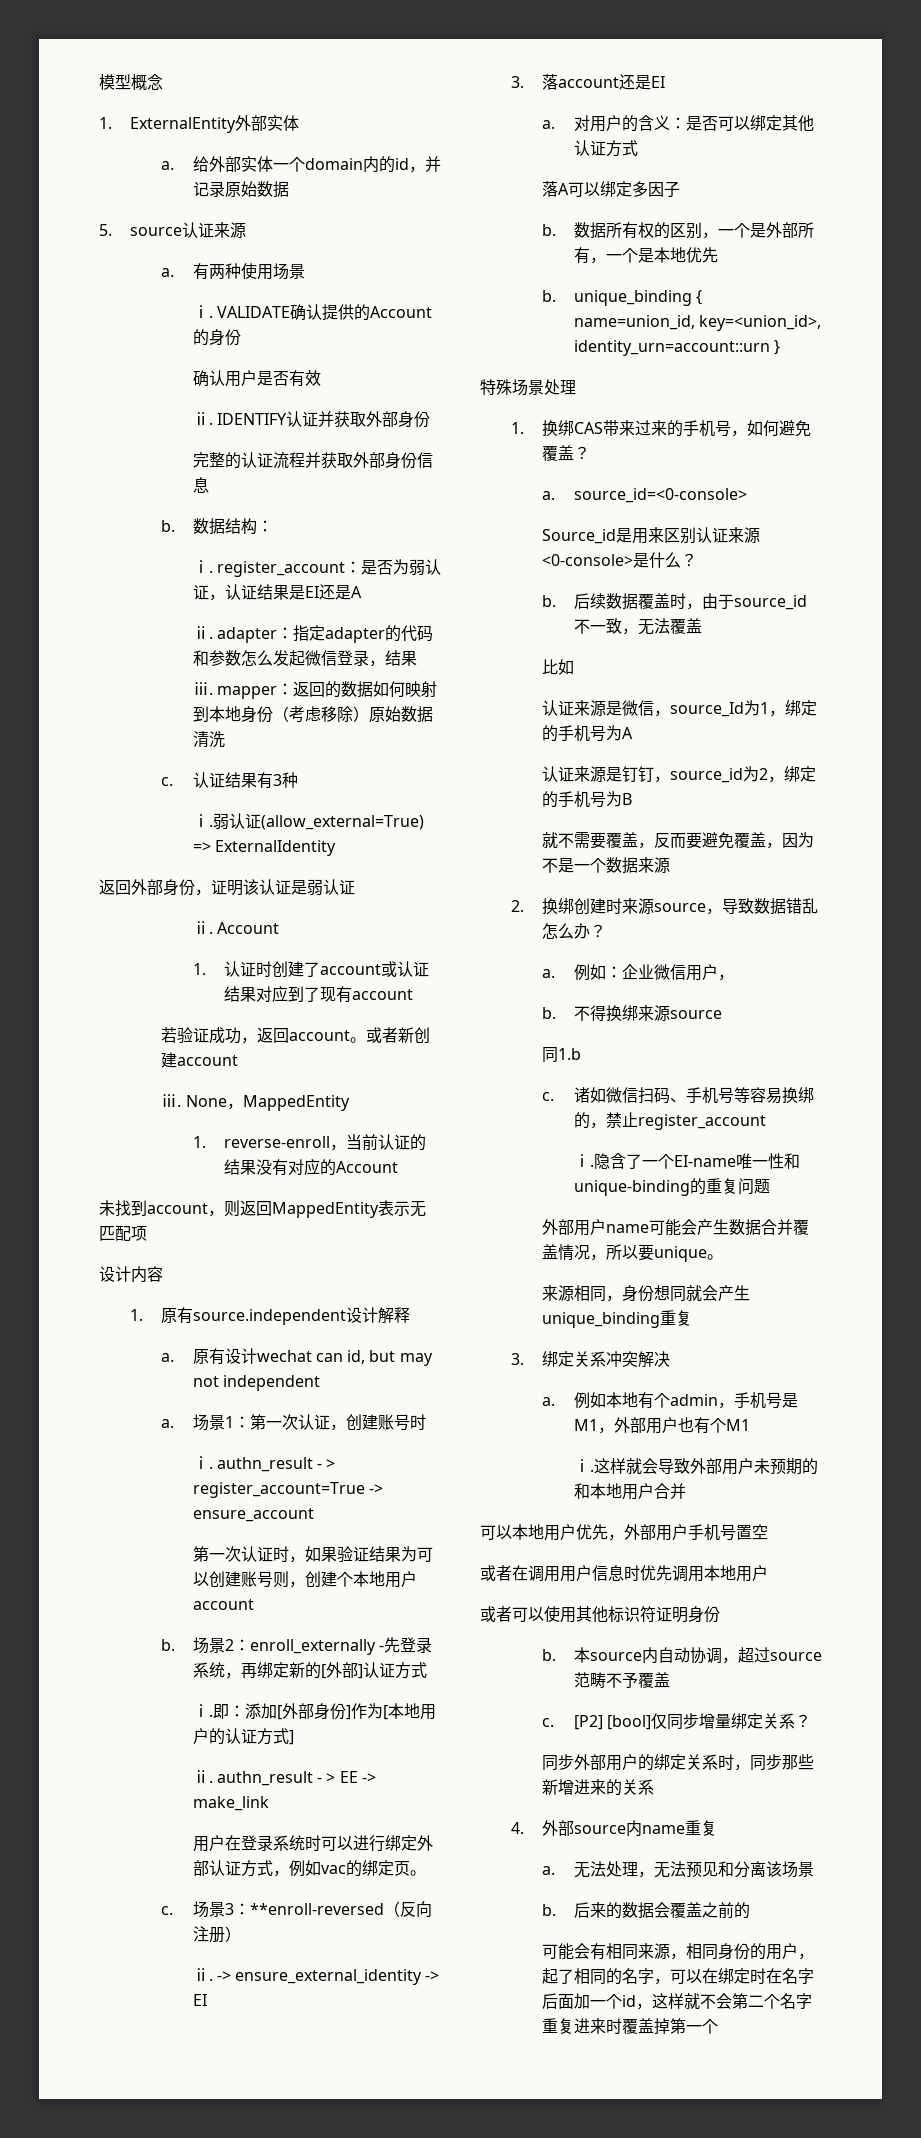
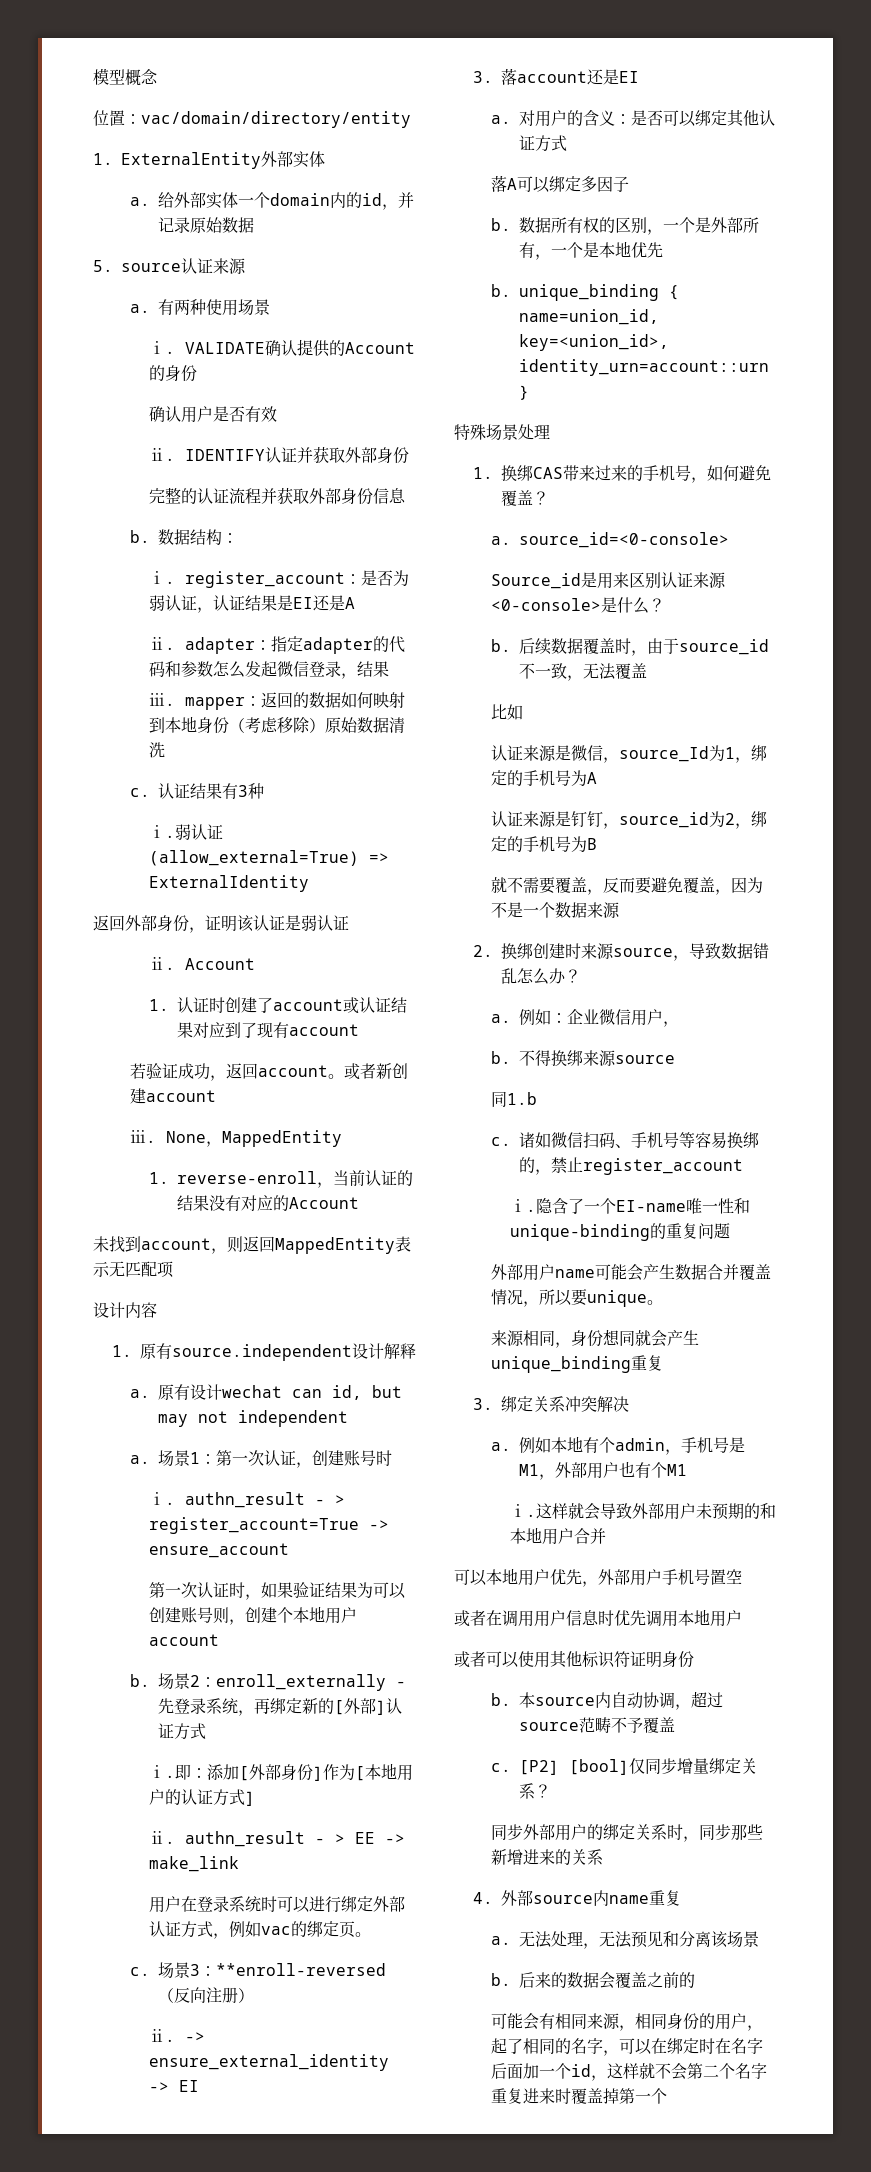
(163, 82) none -> [93,110,411,128] // 位置：vac/domain/directory/entity

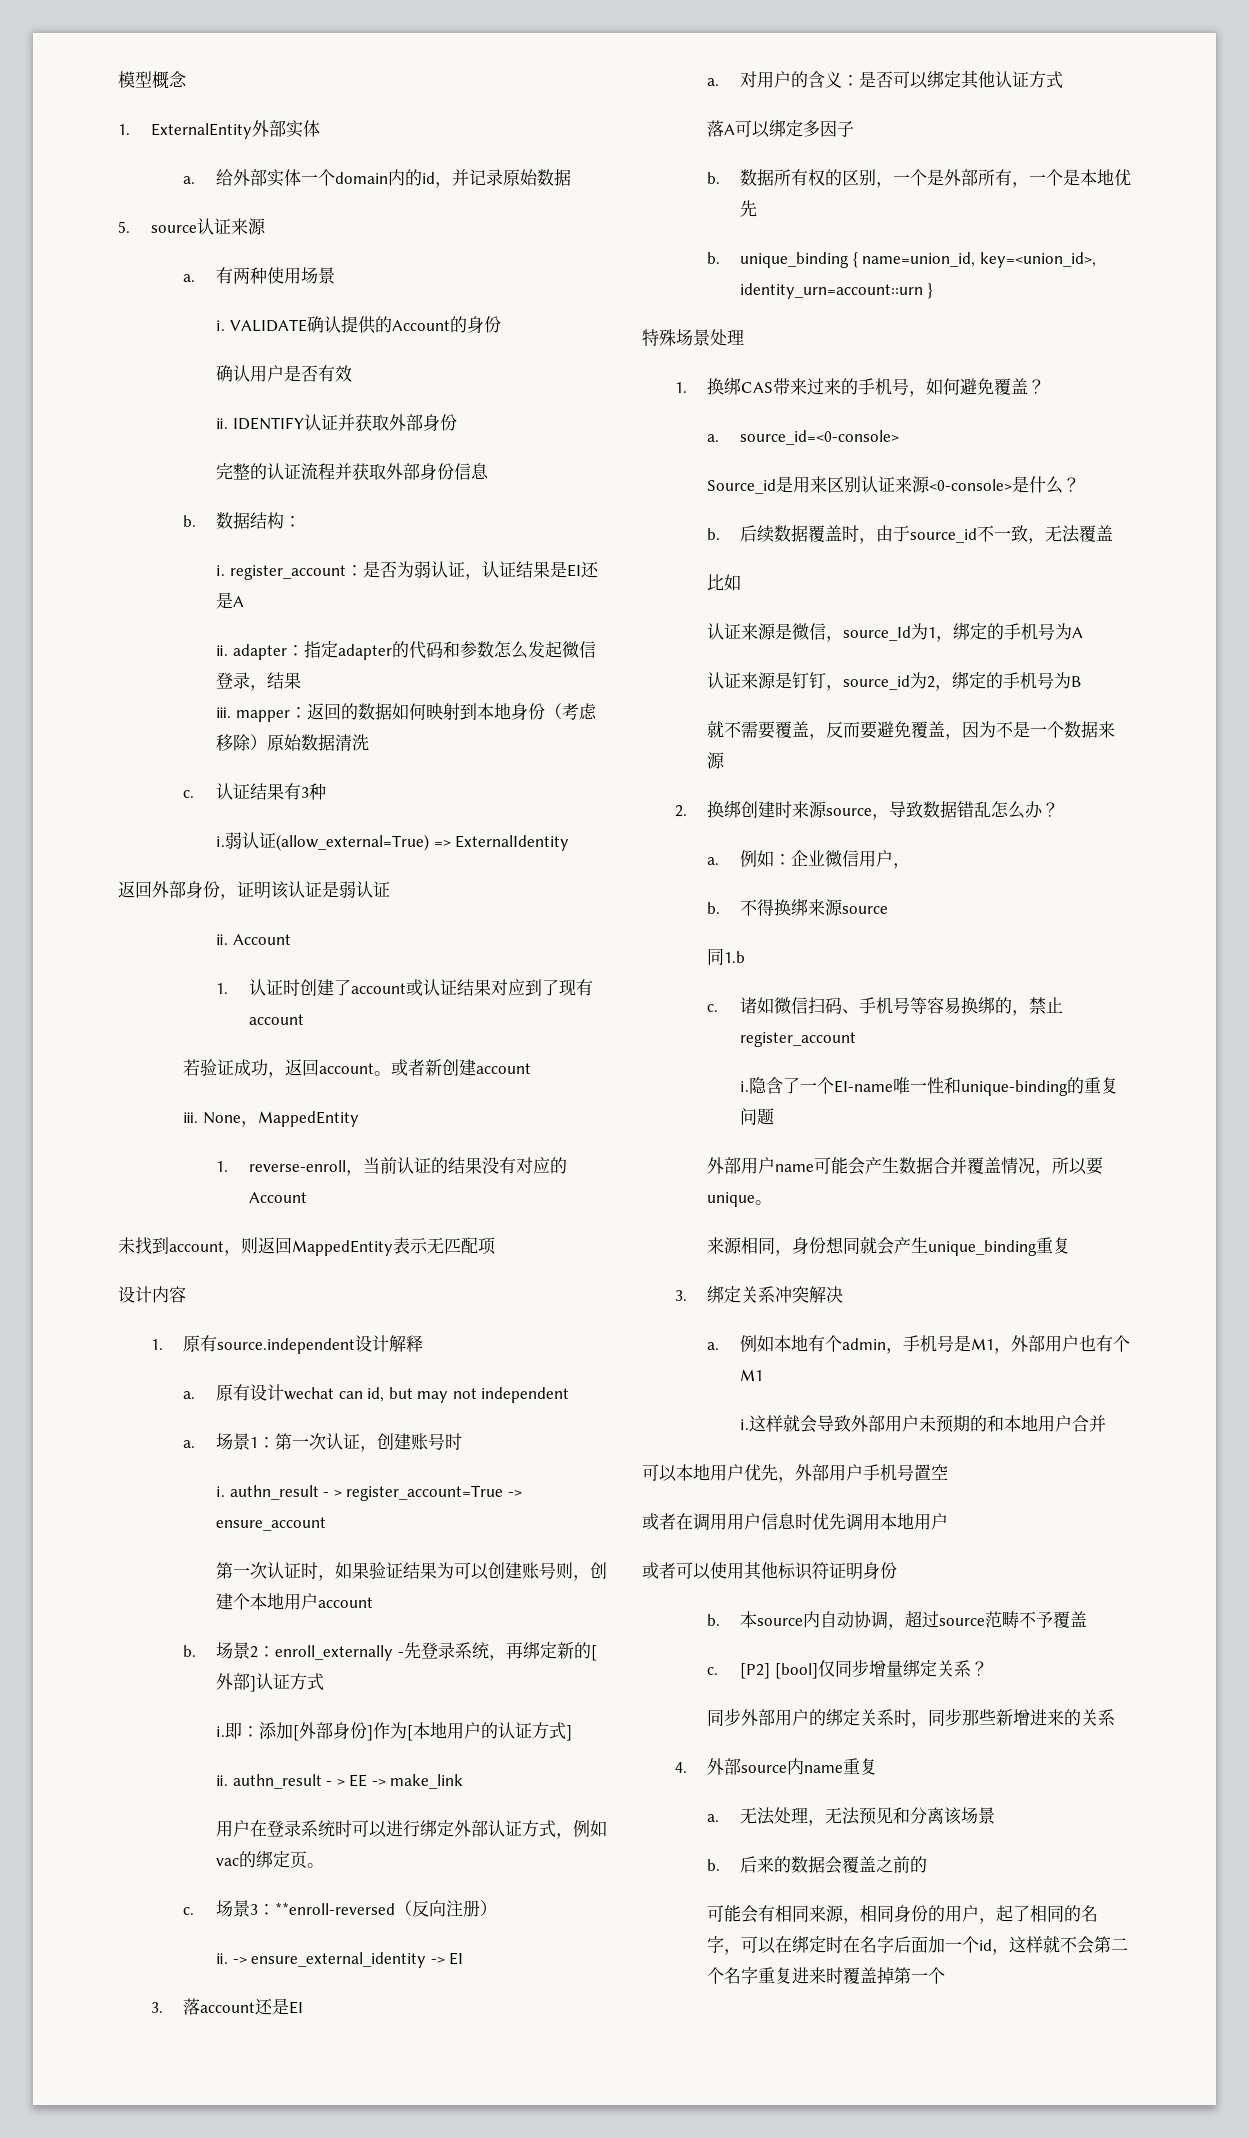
[93,110,411,128] // 位置：vac/domain/directory/entity -> (187, 79) none

